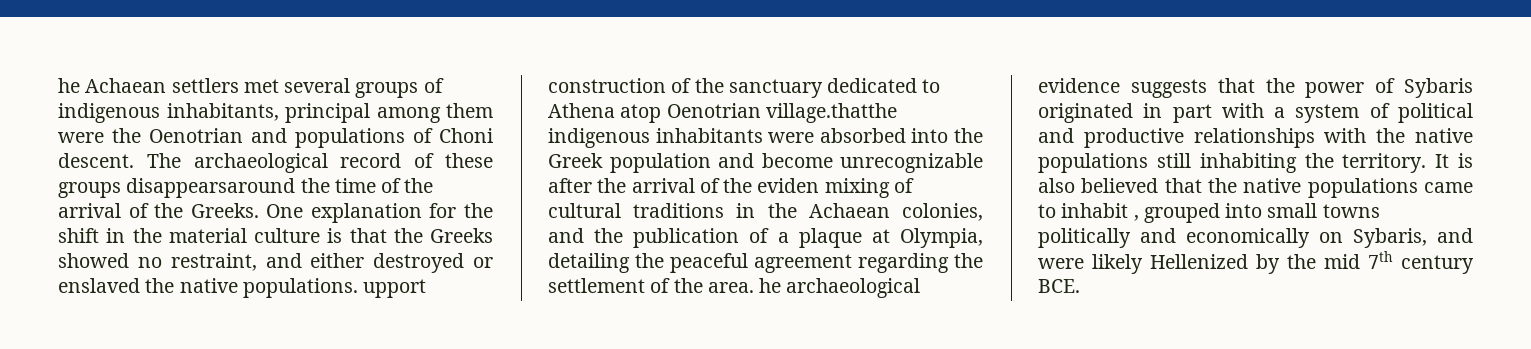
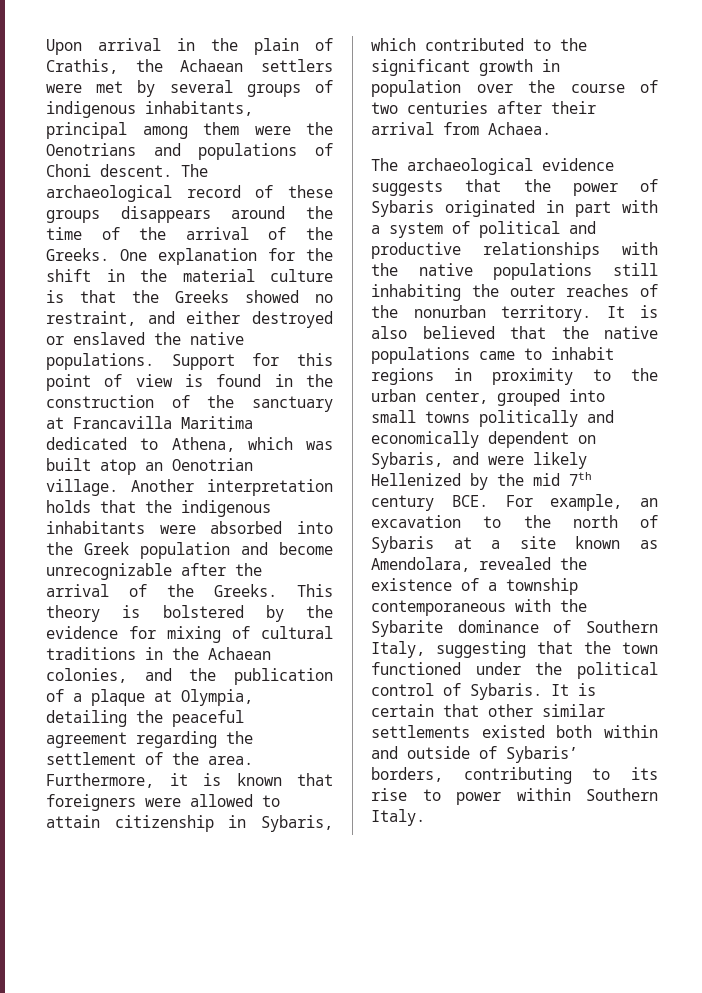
[58,78,279,93] he Achaean settlers met -> [46,38,333,55] [46,59,333,74] [46,80,156,97] Upon arrival in the plain of Crathis, the Achaean settlers were met by
[149,128,243,143] Oenotrian -> [46,143,136,156] Oenotrians
[126,178,296,198] disappearsaround -> [120,206,286,223] disappears around
[363,279,427,298] [548,78,941,98] [548,103,897,123] upport construction of the sanctuary dedicated to Athena atop Oenotrian village.thatthe -> [171,353,333,370] [46,374,333,391] [46,395,333,412] [46,416,253,429] [46,437,333,452] [46,458,253,475] [46,479,333,496] [46,500,172,513] Support for this point of view is found in the construction of the sanctuary at Francavilla Maritima dedicated to Athena, which was built atop an Oenotrian village. Another interpretation holds that the
[757,178,820,193] eviden -> [214,584,333,597] [46,605,333,622] [46,626,156,639] Greeks. This theory is bolstered by the evidence for
[759,278,782,293] he -> [46,773,333,788] [46,794,280,811] [46,815,333,832] [371,38,587,51] [371,59,560,76] [371,80,658,97] [371,101,596,114] [371,122,551,135] [371,158,398,171] Furthermore, it is known that foreigners were allowed to attain citizenship in Sybaris, which contributed to the significant growth in population over the course of two centuries after their arrival from Achaea. // The
(1334, 160) none -> [510,284,658,297] [371,305,486,318] outer reaches of the nonurban
[1133,215,1139,221] , -> [371,368,658,385] [371,389,488,404] regions in proximity to the urban center,
(1310, 238) none -> [488,431,569,448] dependent
(1080, 286) none -> [505,494,658,511] [371,515,658,528] [371,536,658,553] [371,557,587,572] [371,578,578,595] [371,599,587,616] [371,620,658,637] [371,641,658,658] [371,662,658,679] [371,683,596,700] [371,704,605,717] [371,725,658,738] [371,746,578,763] [371,767,658,784] [371,788,658,805] [371,809,425,826] For example, an excavation to the north of Sybaris at a site known as Amendolara, revealed the existence of a township contemporaneous with the Sybarite dominance of Southern Italy, suggesting that the town functioned under the political control of Sybaris. It is certain that other similar settlements existed both within and outside of Sybaris’ borders, contributing to its rise to power within Southern Italy.

